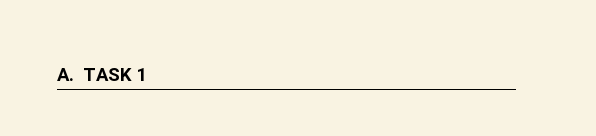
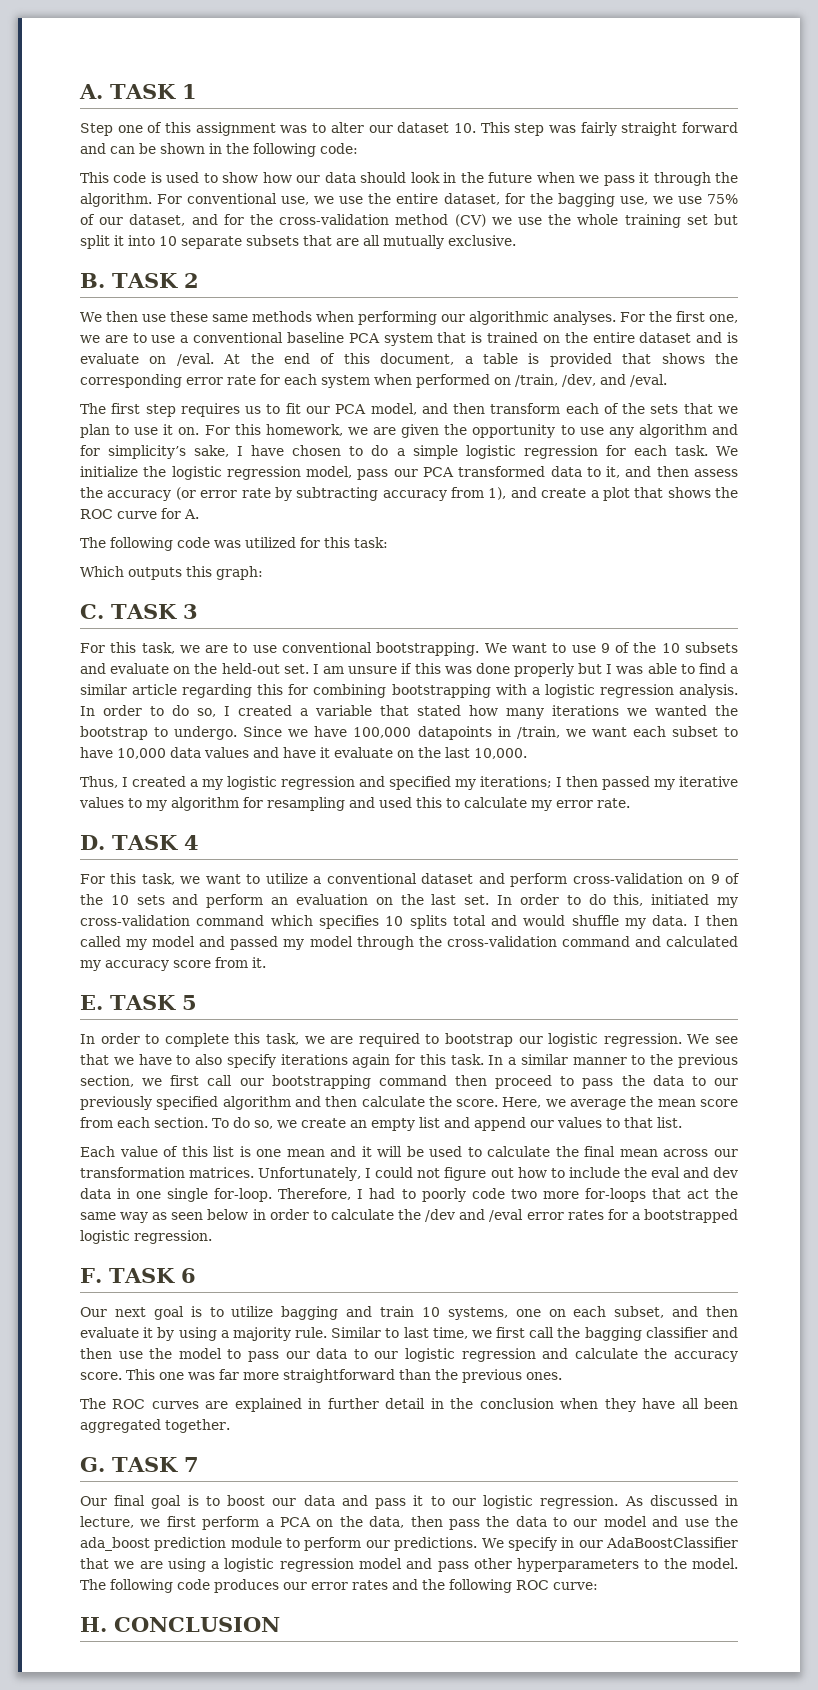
(147, 74) none -> [80,122,738,136] [80,143,358,157] [80,172,739,186] [80,193,739,207] [80,214,738,228] [80,235,516,249] [80,273,199,288] [80,311,738,325] [80,332,739,346] [80,353,738,367] [80,374,667,388] [80,403,739,417] [80,424,739,438] [80,445,739,459] [80,466,739,480] [80,487,738,501] [80,508,199,519] [80,537,388,551] [80,566,263,580] [80,604,198,619] [80,642,738,656] [80,663,738,677] [80,684,738,698] [80,705,738,719] [80,726,738,740] [80,747,527,759] [80,776,738,790] [79,797,630,811] [80,835,199,850] [80,873,740,887] [80,894,739,908] [80,915,738,929] [80,936,738,950] [80,957,266,971] [80,995,197,1010] [80,1033,739,1047] [80,1054,738,1068] [80,1075,738,1089] [80,1096,738,1110] [80,1117,682,1131] [80,1146,738,1157] [80,1167,738,1181] [80,1188,738,1202] [80,1209,739,1223] [80,1230,212,1244] [80,1268,196,1283] [80,1306,738,1320] [80,1327,738,1341] [80,1348,739,1362] [80,1369,562,1383] [80,1398,738,1412] [80,1419,230,1433] [80,1457,199,1472] [80,1495,739,1509] [80,1516,739,1530] [80,1537,738,1551] [80,1558,739,1572] [80,1579,598,1593] [80,1617,280,1632] // Step one of this assignment was to alter our dataset 10. This step was fairly straight forward and can be shown in the following code: // This code is used to show how our data should look in the future when we pass it through the algorithm. For conventional use, we use the entire dataset, for the bagging use, we use 75% of our dataset, and for the cross-validation method (CV) we use the whole training set but split it into 10 separate subsets that are all mutually exclusive. // B. TASK 2 // We then use these same methods when performing our algorithmic analyses. For the first one, we are to use a conventional baseline PCA system that is trained on the entire dataset and is evaluate on /eval. At the end of this document, a table is provided that shows the corresponding error rate for each system when performed on /train, /dev, and /eval. // The first step requires us to fit our PCA model, and then transform each of the sets that we plan to use it on. For this homework, we are given the opportunity to use any algorithm and for simplicity’s sake, I have chosen to do a simple logistic regression for each task. We initialize the logistic regression model, pass our PCA transformed data to it, and then assess the accuracy (or error rate by subtracting accuracy from 1), and create a plot that shows the ROC curve for A. // The following code was utilized for this task: // Which outputs this graph: // C. TASK 3 // For this task, we are to use conventional bootstrapping. We want to use 9 of the 10 subsets and evaluate on the held-out set. I am unsure if this was done properly but I was able to find a similar article regarding this for combining bootstrapping with a logistic regression analysis. In order to do so, I created a variable that stated how many iterations we wanted the bootstrap to undergo. Since we have 100,000 datapoints in /train, we want each subset to have 10,000 data values and have it evaluate on the last 10,000. // Thus, I created a my logistic regression and specified my iterations; I then passed my iterative values to my algorithm for resampling and used this to calculate my error rate. // D. TASK 4 // For this task, we want to utilize a conventional dataset and perform cross-validation on 9 of the 10 sets and perform an evaluation on the last set. In order to do this, initiated my cross-validation command which specifies 10 splits total and would shuffle my data. I then called my model and passed my model through the cross-validation command and calculated my accuracy score from it. // E. TASK 5 // In order to complete this task, we are required to bootstrap our logistic regression. We see that we have to also specify iterations again for this task. In a similar manner to the previous section, we first call our bootstrapping command then proceed to pass the data to our previously specified algorithm and then calculate the score. Here, we average the mean score from each section. To do so, we create an empty list and append our values to that list. // Each value of this list is one mean and it will be used to calculate the final mean across our transformation matrices. Unfortunately, I could not figure out how to include the eval and dev data in one single for-loop. Therefore, I had to poorly code two more for-loops that act the same way as seen below in order to calculate the /dev and /eval error rates for a bootstrapped logistic regression. // F. TASK 6 // Our next goal is to utilize bagging and train 10 systems, one on each subset, and then evaluate it by using a majority rule. Similar to last time, we first call the bagging classifier and then use the model to pass our data to our logistic regression and calculate the accuracy score. This one was far more straightforward than the previous ones. // The ROC curves are explained in further detail in the conclusion when they have all been aggregated together. // G. TASK 7 // Our final goal is to boost our data and pass it to our logistic regression. As discussed in lecture, we first perform a PCA on the data, then pass the data to our model and use the ada_boost prediction module to perform our predictions. We specify in our AdaBoostClassifier that we are using a logistic regression model and pass other hyperparameters to the model. The following code produces our error rates and the following ROC curve: // H. CONCLUSION

